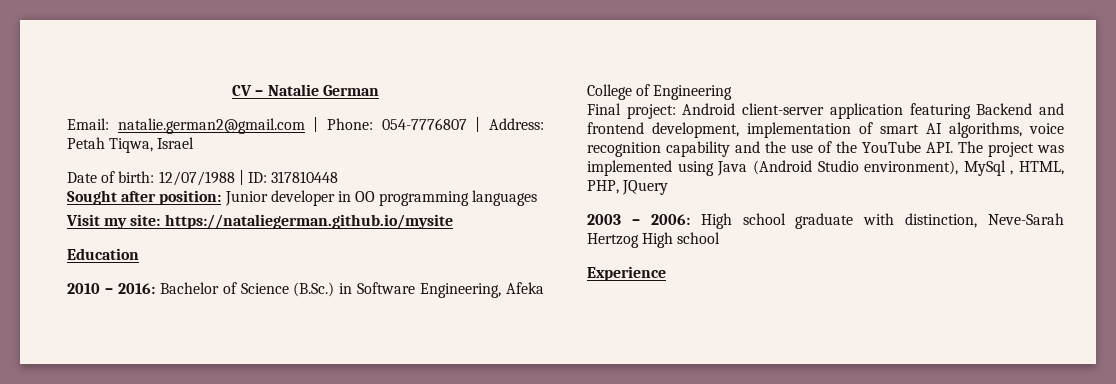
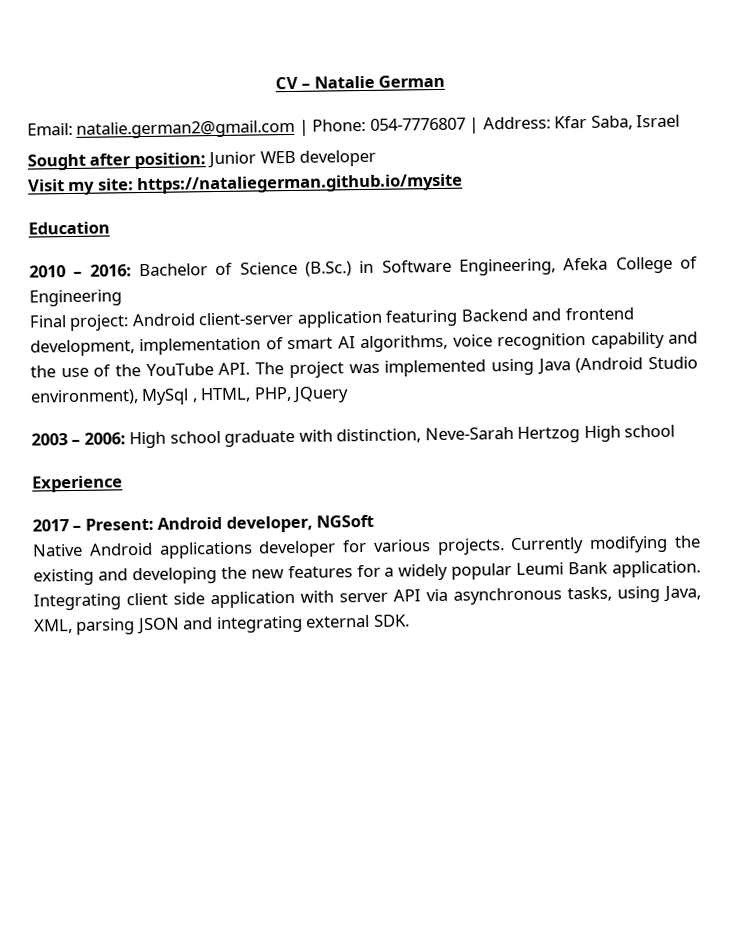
[67,137,154,153] Petah Tiqwa, -> [554,115,633,130] Kfar Saba,
[67,170,339,186] // Date of birth: 12/07/1988 | ID: 317810448 -> (681, 121) none
[270,190,538,206] developer in OO programming languages -> [259,149,377,167] WEB developer
(666, 273) none -> [32,514,375,533] [32,535,701,559] [33,560,701,586] [33,585,701,611] [34,614,410,635] // 2017 – Present: Android developer, NGSoft // Native Android applications developer for various projects. Currently modifying the existing and developing the new features for a widely popular Leumi Bank application. Integrating client side application with server API via asynchronous tasks, using Java, XML, parsing JSON and integrating external SDK.

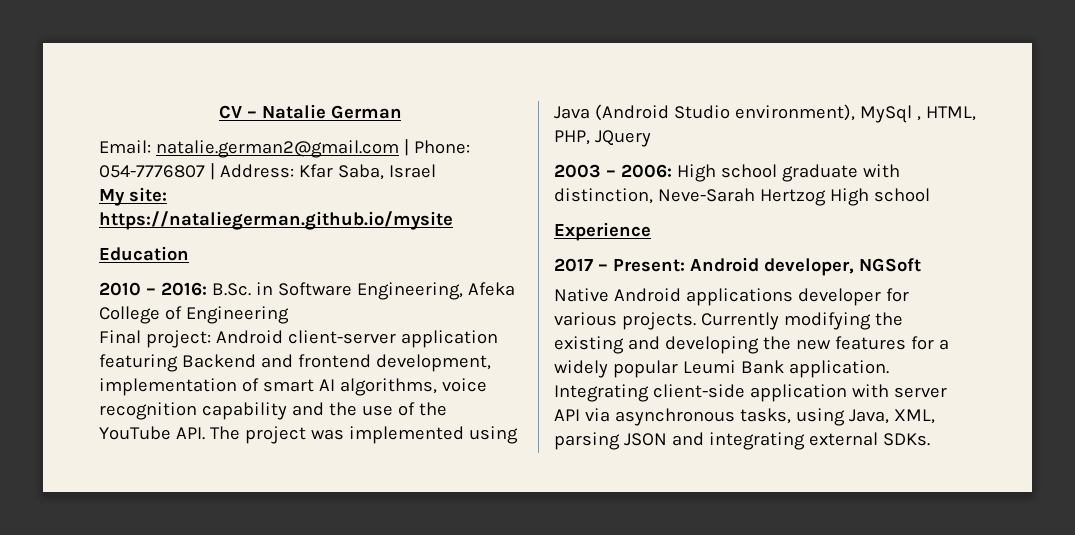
[27,149,377,171] [28,179,96,196] Sought after position: Junior WEB developer // Visit my -> [99,189,125,206] My
[139,261,352,277] Bachelor of Science (B.Sc.) -> [211,283,251,296] B.Sc.
[126,592,205,606] client side -> [652,384,745,398] client-side
[372,614,410,627] SDK. -> [882,433,930,446] SDKs.

